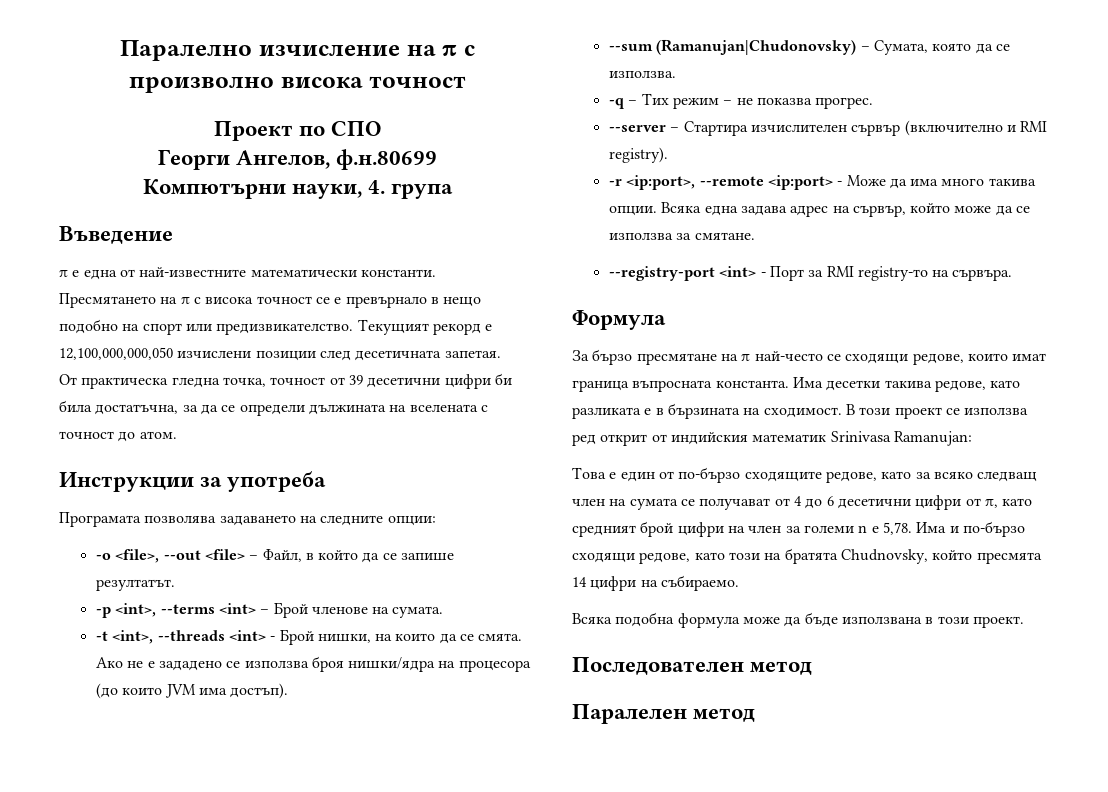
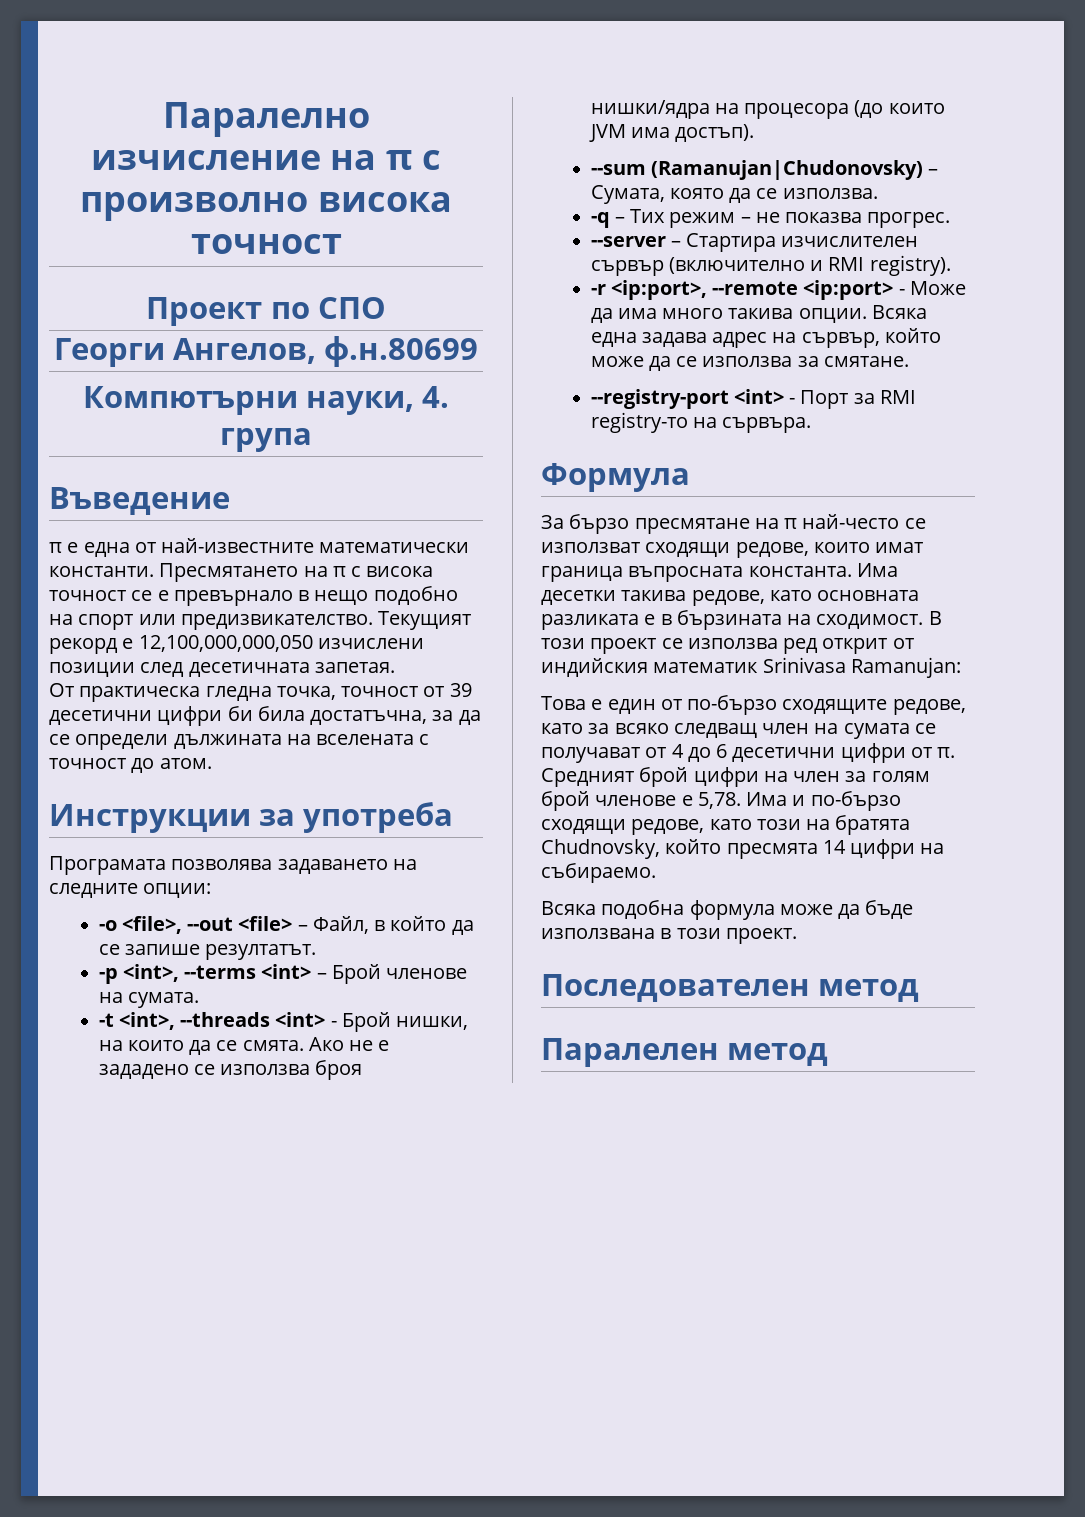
(841, 357) none -> [541,542,640,553] използват
(1021, 384) none -> [817,590,920,601] основната
[984,498,1033,508] [572,525,636,537] π, като средният -> [937,747,956,758] [541,768,634,787] π. Средният
[803,525,868,533] големи n -> [871,771,930,782] [541,791,677,811] голям брой членове

